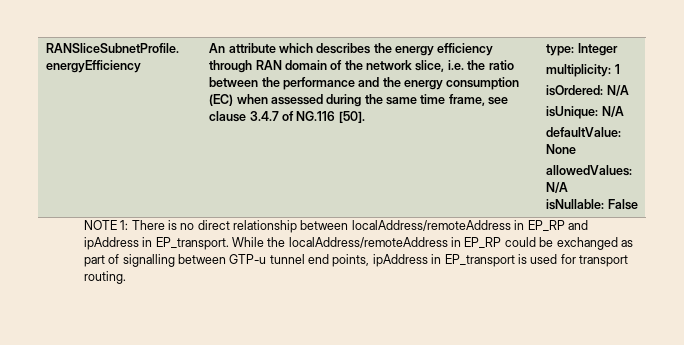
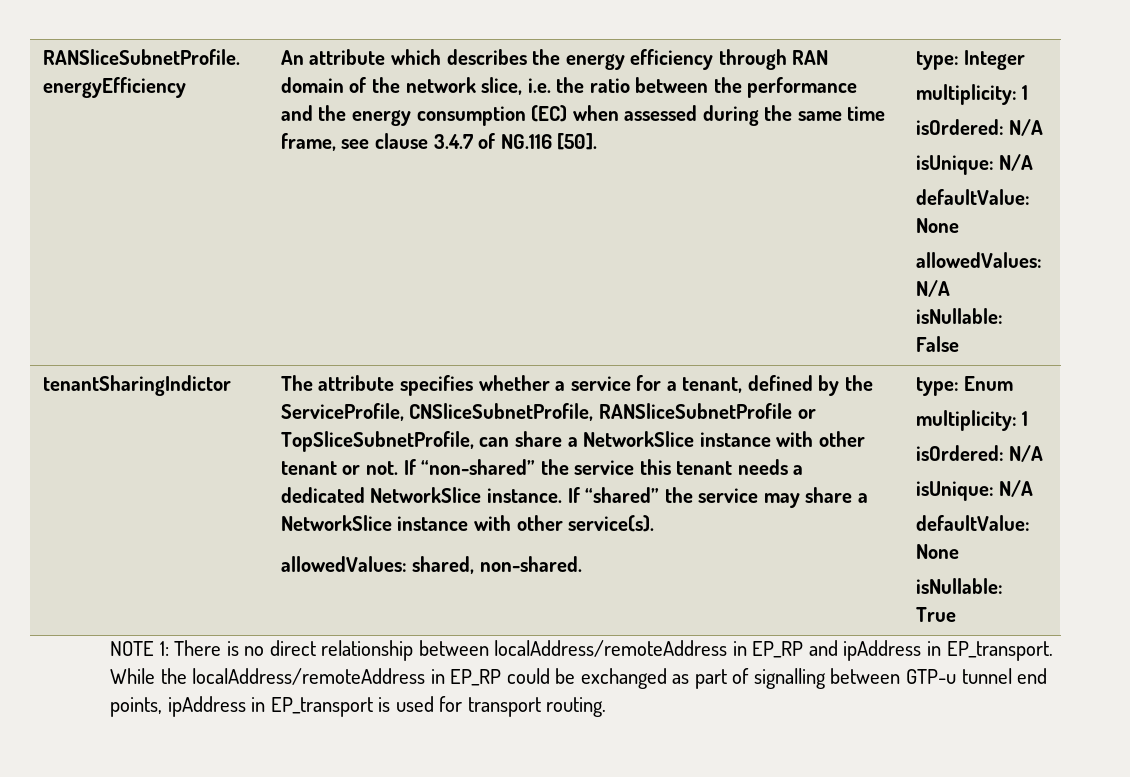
(638, 204) none -> [42,375,231,396] [280,375,873,396] [280,403,816,421] [280,431,865,452] [280,459,804,475] [280,487,868,508] [280,515,655,532] [280,556,582,574] [915,376,1014,396] [915,410,1029,431] [915,445,1044,462] [915,480,1034,501] [915,515,1030,531] [915,544,959,559] [915,578,1003,594] [915,607,956,622] // tenantSharingIndictor | The attribute specifies whether a service for a tenant, defined by the ServiceProfile, CNSliceSubnetProfile, RANSliceSubnetProfile or TopSliceSubnetProfile, can share a NetworkSlice instance with other tenant or not. If “non-shared” the service this tenant needs a dedicated NetworkSlice instance. If “shared” the service may share a NetworkSlice instance with other service(s). // allowedValues: shared, non-shared. | type: Enum // multiplicity: 1 // isOrdered: N/A // isUnique: N/A // defaultValue: None // isNullable: True

